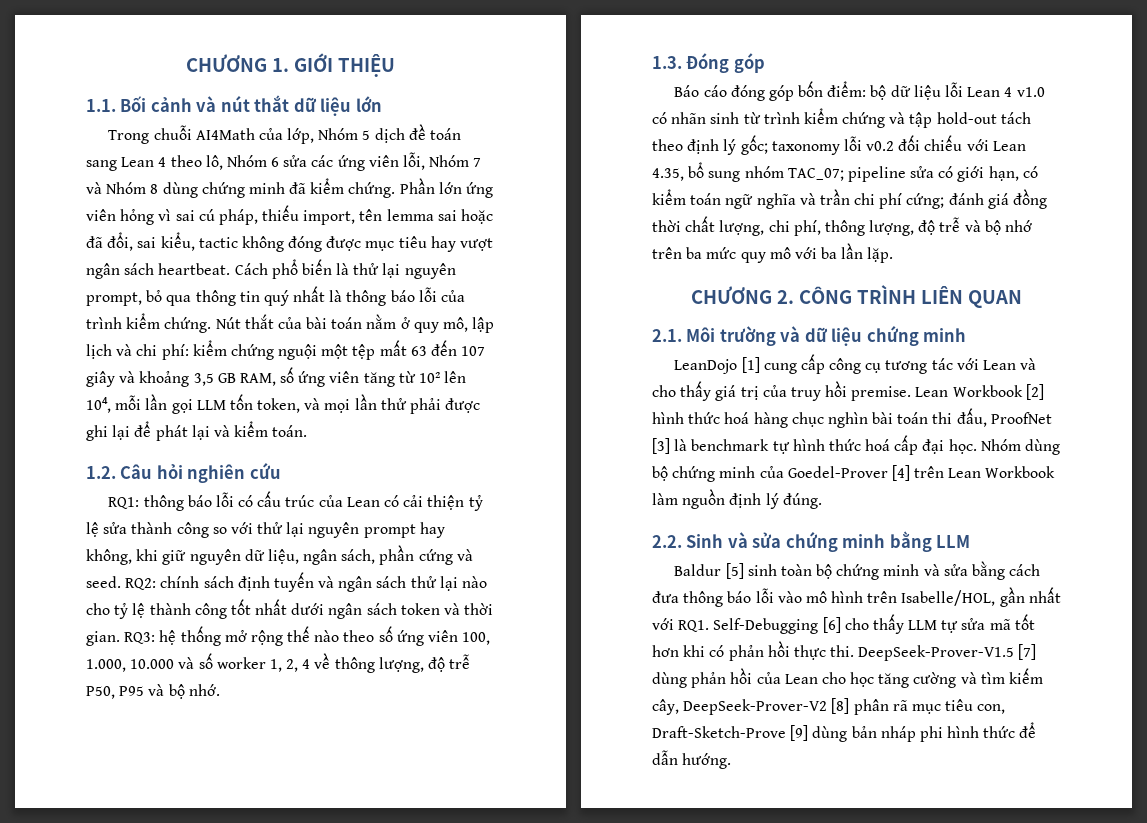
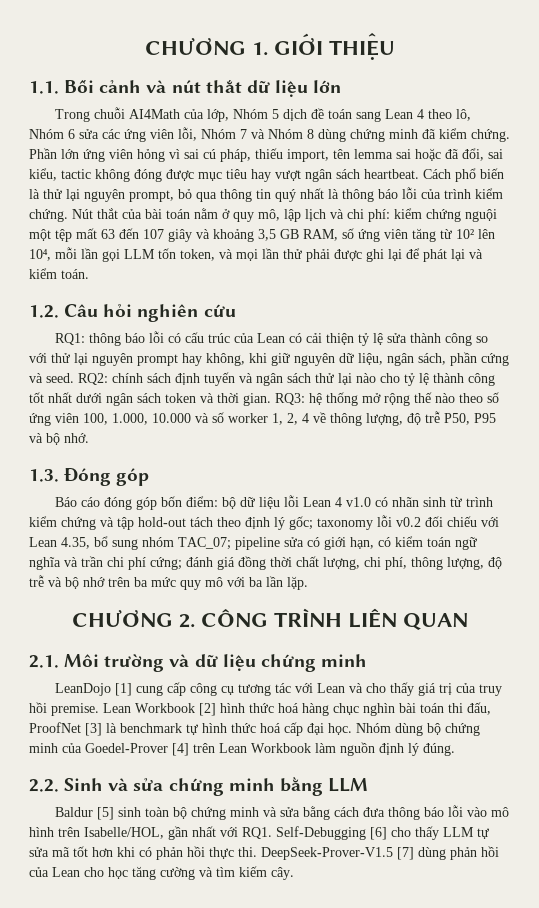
[652,698,1006,715] [652,722,1037,742] [652,750,732,769] cây, DeepSeek-Prover-V2 [8] phân rã mục tiêu con, Draft-Sketch-Prove [9] dùng bản nháp phi hình thức để dẫn hướng. -> [271,867,294,880] cây.

